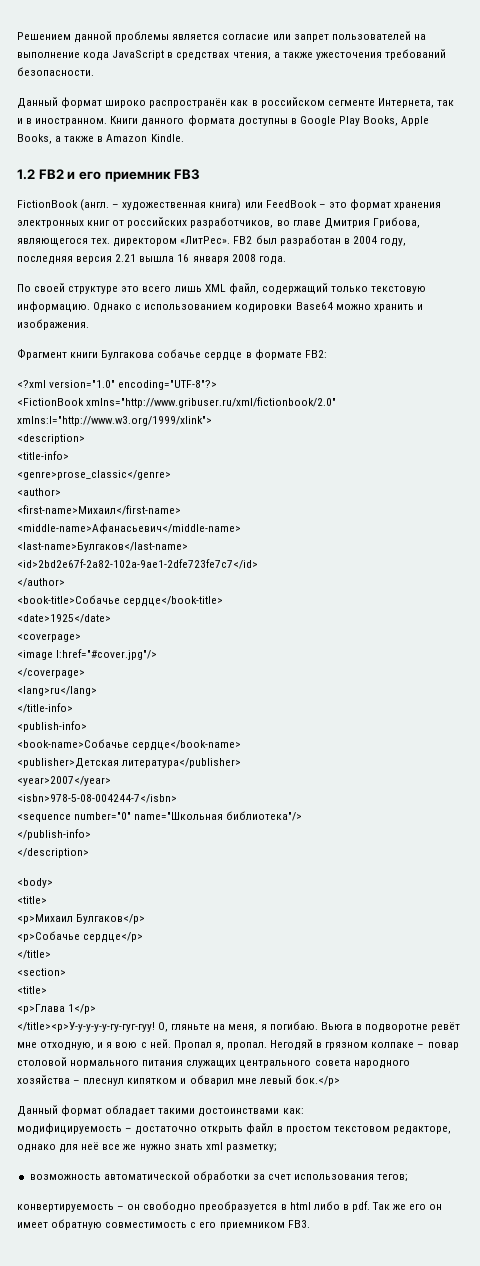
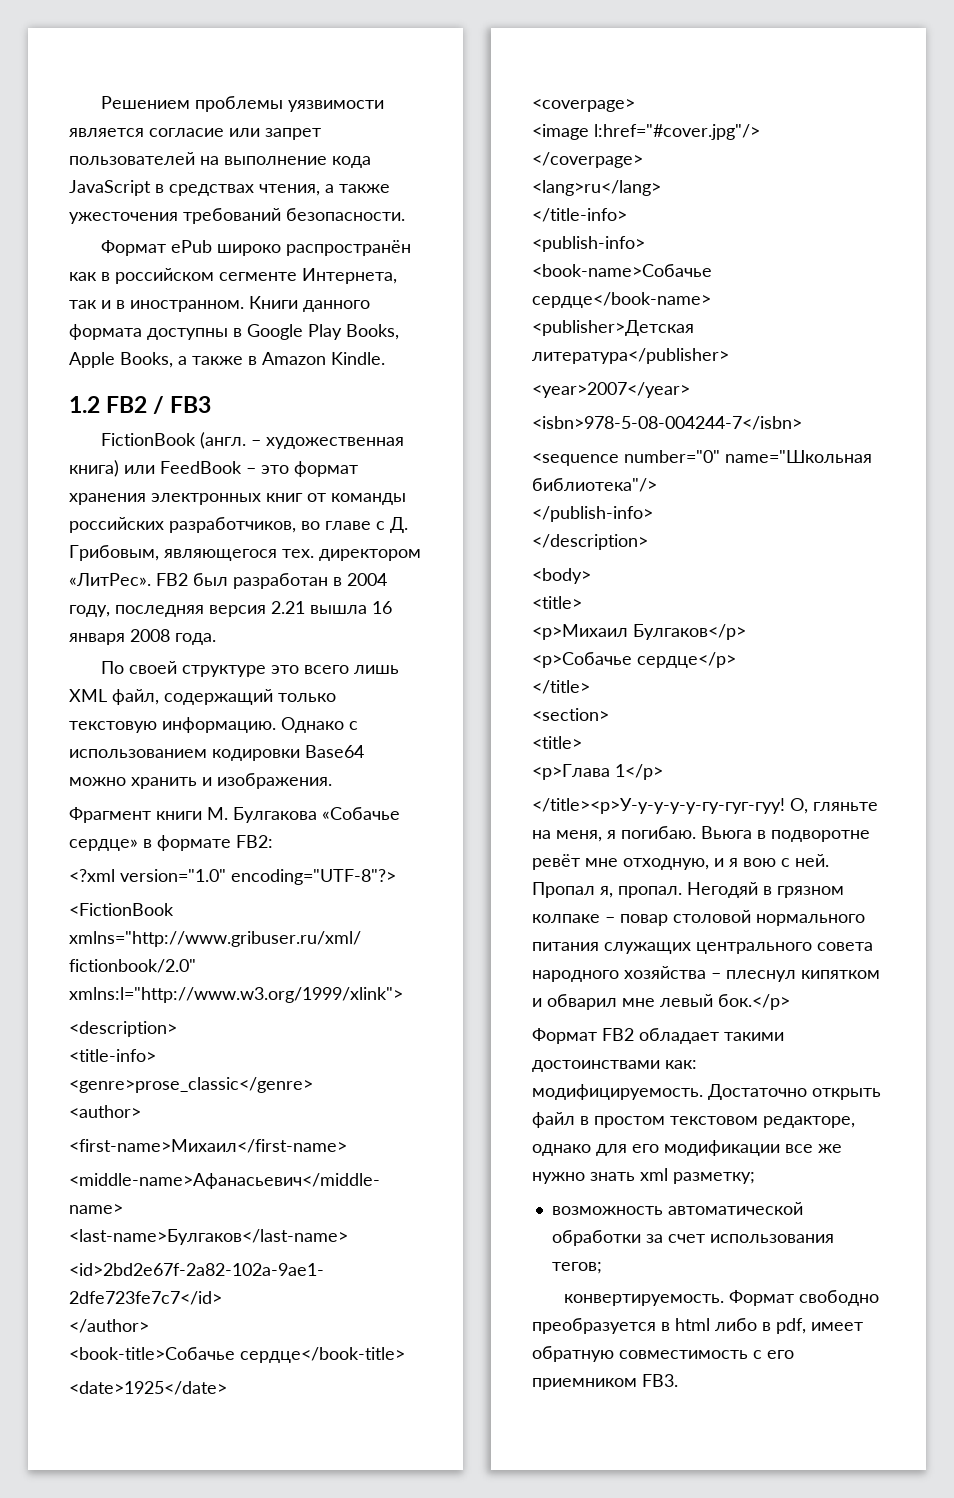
[74,31,170,43] данной проблемы -> [195,96,385,112] проблемы уязвимости
[17,97,103,109] Данный формат -> [101,240,213,256] Формат ePub
[67,171,171,182] и его приемник -> [153,396,165,414] /
(125, 223) none -> [331,493,406,505] команды
[323,217,420,229] Дмитрия Грибова, -> [376,517,408,533] [69,545,159,561] с Д. Грибовым,
[101,349,243,361] Булгакова собачье сердце -> [207,807,400,823] [69,839,138,851] М. Булгакова «Собачье сердце»
[17,1105,103,1117] Данный формат -> [532,1028,634,1044] Формат FB2
[17,1123,198,1135] модифицируемость – достаточно -> [532,1084,807,1100] модифицируемость. Достаточно
[81,1142,100,1150] неё -> [632,1140,780,1156] его модификации
[17,1204,141,1212] конвертируемость – он -> [564,1290,795,1306] конвертируемость. Формат
[351,1201,443,1212] pdf. Так же его он -> [776,1318,806,1334] pdf,

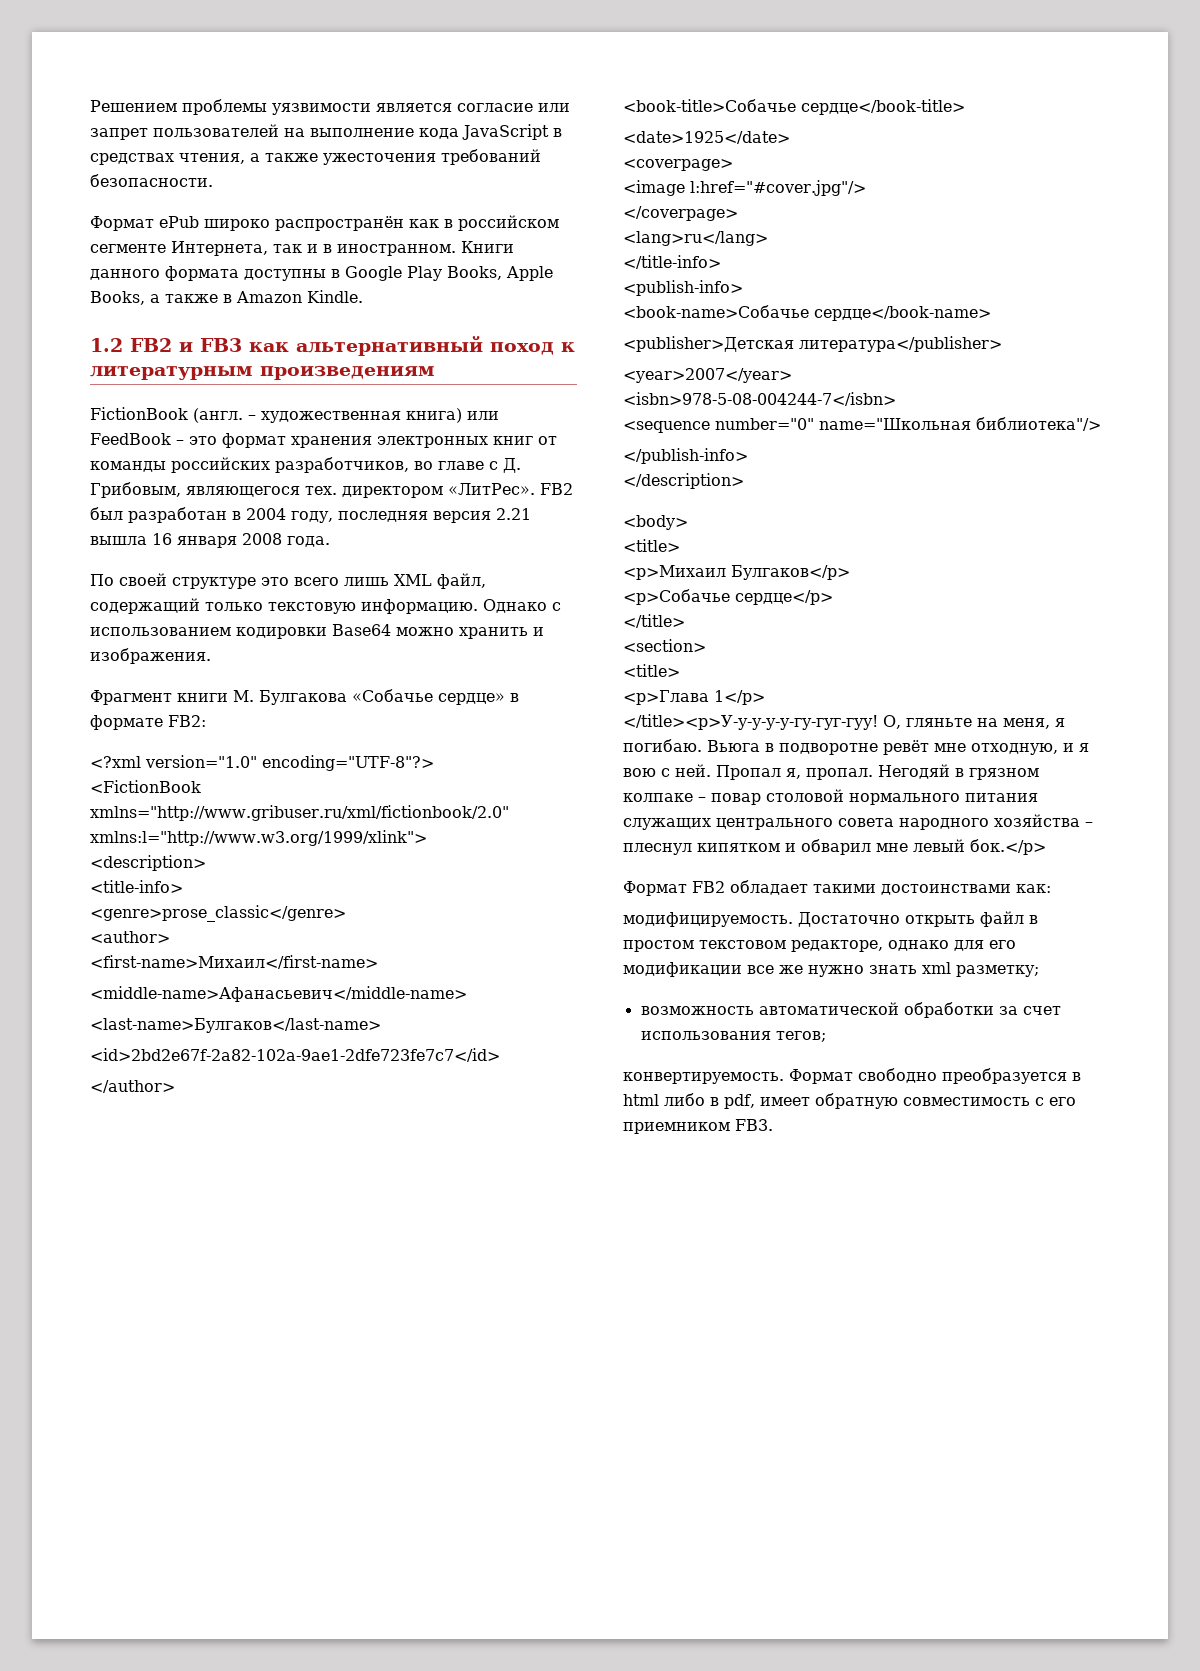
[153,396,165,414] / -> [179,342,193,352] и
(212, 404) none -> [249,336,575,356] [90,365,435,380] как альтернативный поход к литературным произведениям

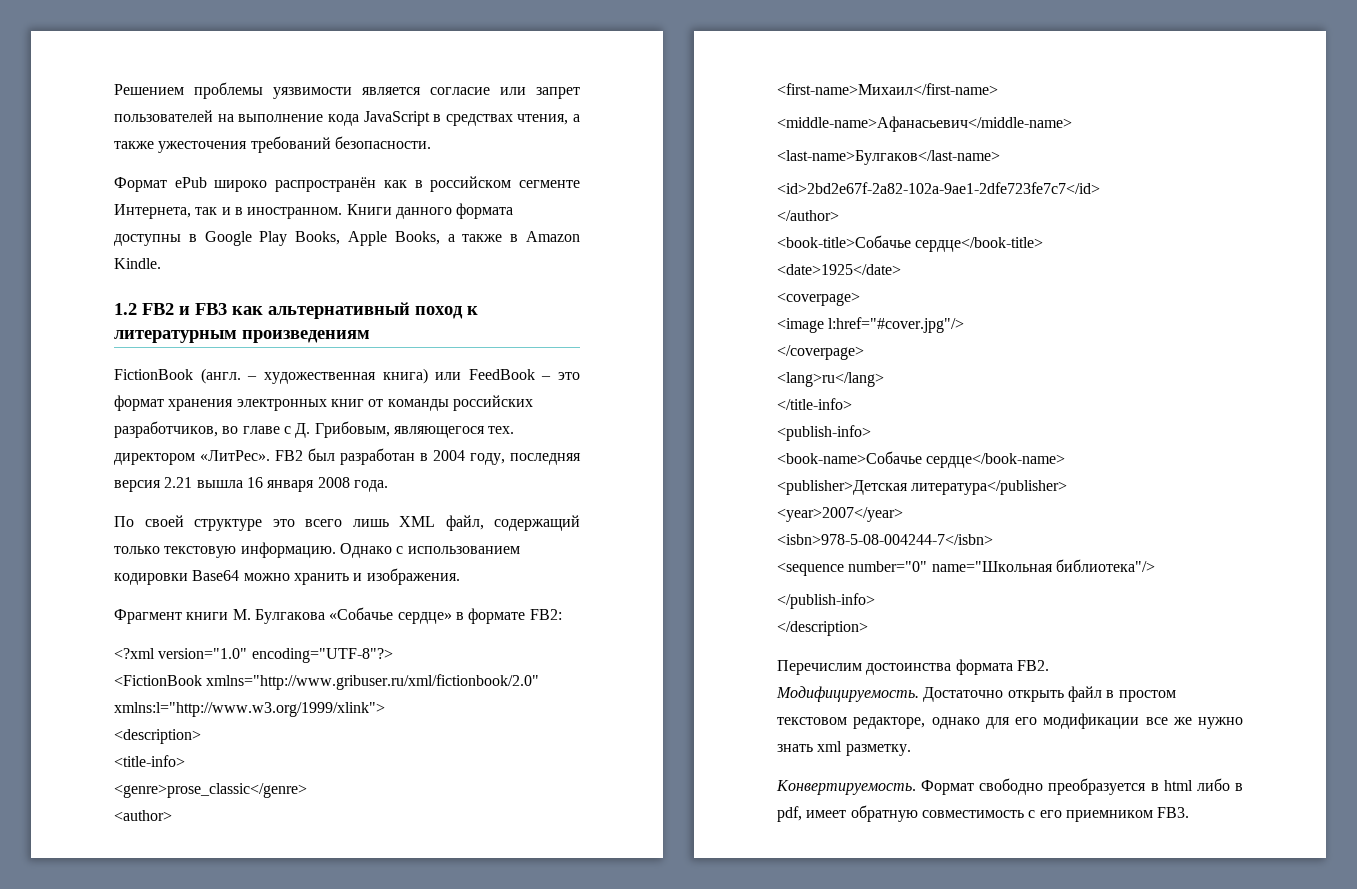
[623,515,688,530] [623,539,680,552] [623,565,850,580] [623,589,833,605] [623,614,685,628] [623,639,706,652] [623,664,680,677] [623,690,765,705] [623,714,1065,730] [623,739,1089,755] [623,764,1039,780] [623,789,1038,805] [623,814,1093,830] [623,839,1046,855] [623,880,1051,896] [623,912,793,927] <body> // <title> // <p>Михаил Булгаков</p> // <p>Собачье сердце</p> // </title> // <section> // <title> // <p>Глава 1</p> // </title><p>У-у-у-у-у-гу-гуг-гуу! О, гляньте на меня, я погибаю. Вьюга в подворотне ревёт мне отходную, и я вою с ней. Пропал я, пропал. Негодяй в грязном колпаке – повар столовой нормального питания служащих центрального совета народного хозяйства – плеснул кипятком и обварил мне левый бок.</p> // Формат FB2 обладает такими достоинствами как: // модифицируемость. -> [777,659,1049,675] [776,686,919,702] Перечислим достоинства формата FB2. // Модифицируемость.
[956,965,1039,977] [640,1002,1061,1018] [640,1031,826,1042] [623,1072,784,1084] разметку; // возможность автоматической обработки за счет использования тегов; // конвертируемость. -> [845,744,911,756] [776,780,916,795] разметку. // Конвертируемость.

